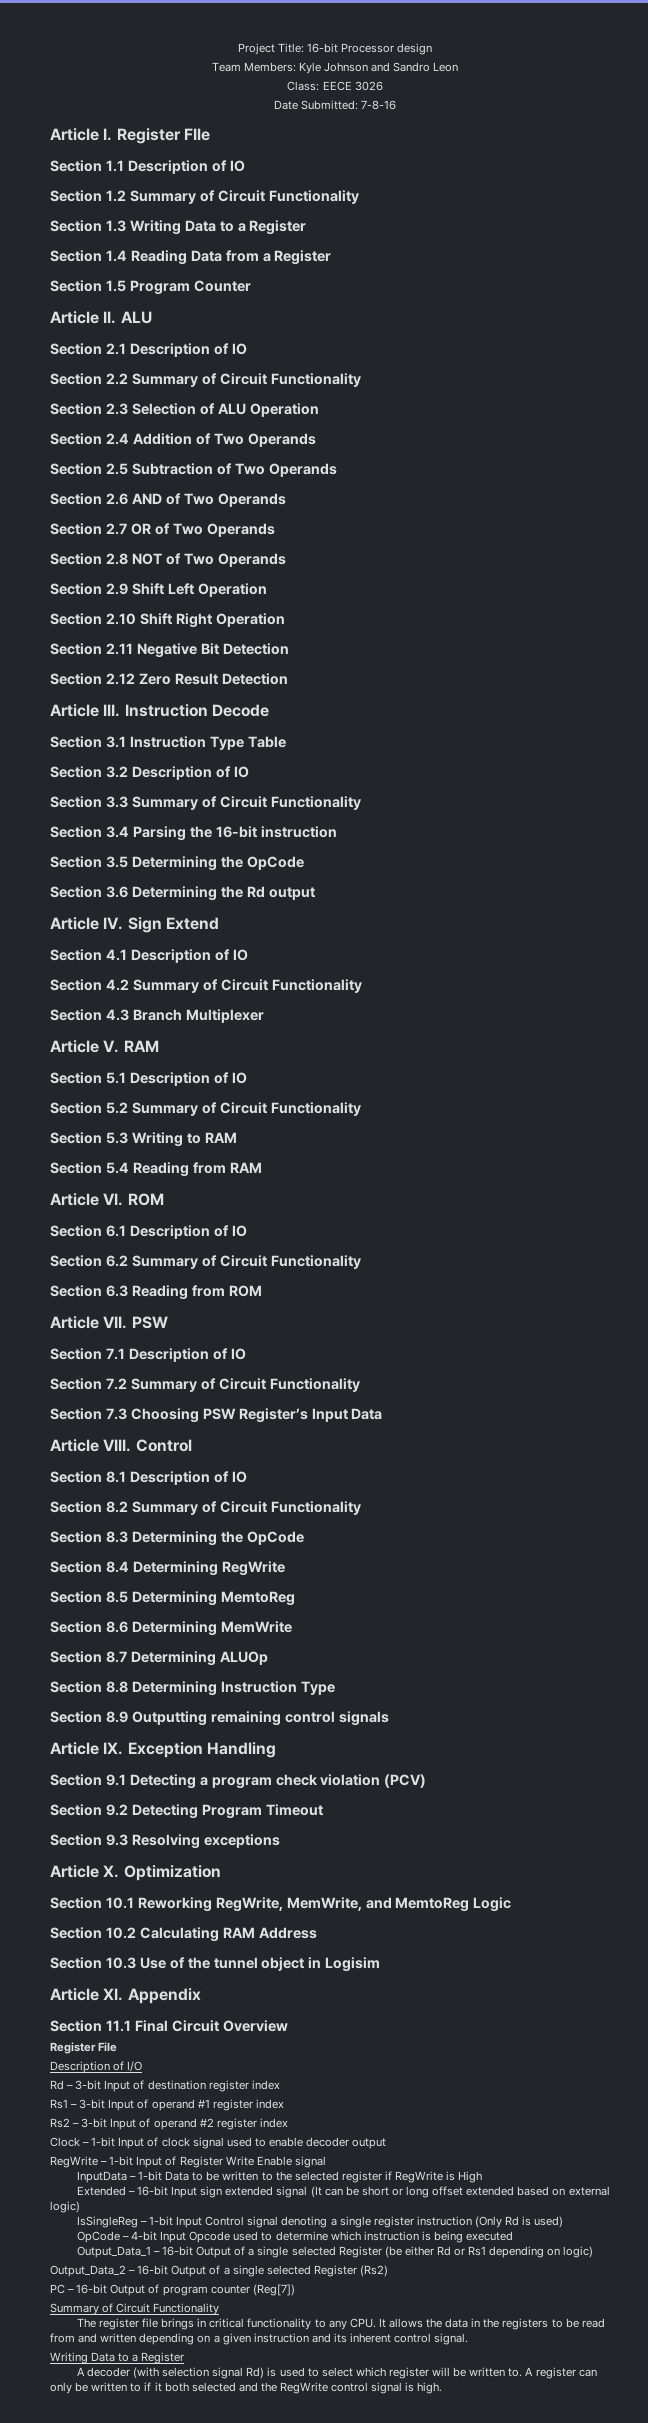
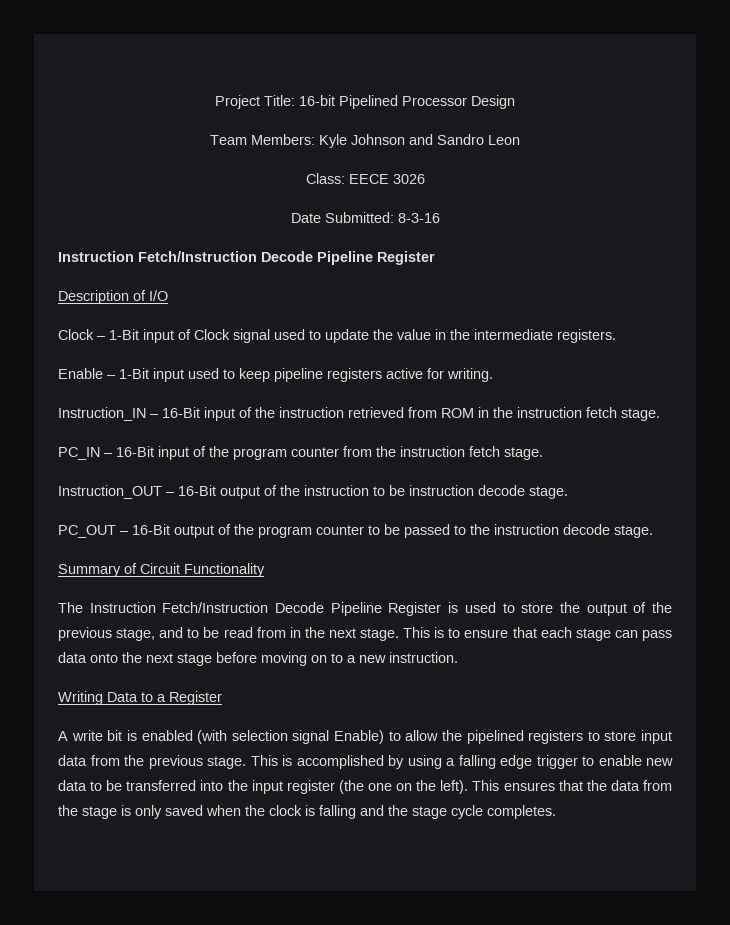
[341,43,433,55] Processor design -> [339,95,515,109] Pipelined Processor Design
[361,100,397,110] [50,128,210,144] [50,160,245,174] [50,190,359,204] [50,220,307,235] [50,250,332,265] [50,280,251,295] [50,311,152,324] [50,343,247,357] [50,373,361,387] [50,403,319,417] [50,433,316,447] [50,463,337,477] [50,493,286,507] [50,523,275,537] [50,553,286,567] [50,583,267,597] [50,613,285,628] [50,643,289,658] [50,673,288,685] [50,704,269,717] [50,736,286,750] [50,766,249,780] [50,796,361,810] [50,826,337,841] [50,856,304,871] [50,886,315,901] [50,917,219,933] [50,949,248,963] [50,979,362,993] [50,1009,264,1023] [50,1040,159,1053] [50,1072,247,1086] [50,1102,361,1116] [50,1132,237,1147] [50,1162,262,1177] [50,1193,164,1206] [50,1225,247,1239] [50,1255,361,1269] [50,1285,262,1300] [50,1316,168,1329] [50,1348,246,1362] [50,1378,360,1392] [50,1408,383,1423] [50,1439,192,1452] [50,1471,247,1485] [50,1501,361,1515] [50,1531,304,1546] [50,1561,285,1576] [50,1591,295,1606] [50,1621,292,1636] [50,1651,268,1666] [50,1681,335,1696] [50,1711,389,1726] [50,1742,276,1758] [50,1774,427,1789] [50,1804,323,1819] [50,1834,280,1849] [50,1865,221,1881] [50,1897,512,1912] [50,1927,317,1942] [50,1957,381,1972] [50,1988,201,2004] [50,2020,288,2032] [50,2042,118,2054] [50,2061,143,2073] [50,2080,280,2092] [50,2099,284,2111] [50,2118,288,2130] [50,2137,387,2149] [50,2156,326,2168] [76,2171,483,2183] [76,2186,610,2198] [50,2201,80,2213] [76,2216,564,2228] [76,2231,514,2243] [76,2246,594,2258] [50,2265,388,2277] [50,2284,295,2296] 7-8-16 // Article I. Register FIle // Section 1.1 Description of IO // Section 1.2 Summary of Circuit Functionality // Section 1.3 Writing Data to a Register // Section 1.4 Reading Data from a Register // Section 1.5 Program Counter // Article II. ALU // Section 2.1 Description of IO // Section 2.2 Summary of Circuit Functionality // Section 2.3 Selection of ALU Operation // Section 2.4 Addition of Two Operands // Section 2.5 Subtraction of Two Operands // Section 2.6 AND of Two Operands // Section 2.7 OR of Two Operands // Section 2.8 NOT of Two Operands // Section 2.9 Shift Left Operation // Section 2.10 Shift Right Operation // Section 2.11 Negative Bit Detection // Section 2.12 Zero Result Detection // Article III. Instruction Decode // Section 3.1 Instruction Type Table // Section 3.2 Description of IO // Section 3.3 Summary of Circuit Functionality // Section 3.4 Parsing the 16-bit instruction // Section 3.5 Determining the OpCode // Section 3.6 Determining the Rd output // Article IV. Sign Extend // Section 4.1 Description of IO // Section 4.2 Summary of Circuit Functionality // Section 4.3 Branch Multiplexer // Article V. RAM // Section 5.1 Description of IO // Section 5.2 Summary of Circuit Functionality // Section 5.3 Writing to RAM // Section 5.4 Reading from RAM // Article VI. ROM // Section 6.1 Description of IO // Section 6.2 Summary of Circuit Functionality // Section 6.3 Reading from ROM // Article VII. PSW // Section 7.1 Description of IO // Section 7.2 Summary of Circuit Functionality // Section 7.3 Choosing PSW Register’s Input Data // Article VIII. Control // Section 8.1 Description of IO // Section 8.2 Summary of Circuit Functionality // Section 8.3 Determining the OpCode // Section 8.4 Determining RegWrite // Section 8.5 Determining MemtoReg // Section 8.6 Determining MemWrite // Section 8.7 Determining ALUOp // Section 8.8 Determining Instruction Type // Section 8.9 Outputting remaining control signals // Article IX. Exception Handling // Section 9.1 Detecting a program check violation (PCV) // Section 9.2 Detecting Program Timeout // Section 9.3 Resolving exceptions // Article X. Optimization // Section 10.1 Reworking RegWrite, MemWrite, and MemtoReg Logic // Section 10.2 Calculating RAM Address // Section 10.3 Use of the tunnel object in Logisim // Article XI. Appendix // Section 11.1 Final Circuit Overview // Register File // Description of I/O // Rd – 3-bit Input of destination register index // Rs1 – 3-bit Input of operand #1 register index // Rs2 – 3-bit Input of operand #2 register index // Clock – 1-bit Input of clock signal used to enable decoder output // RegWrite – 1-bit Input of Register Write Enable signal // InputData – 1-bit Data to be written to the selected register if RegWrite is High // Extended – 16-bit Input sign extended signal (It can be short or long offset extended based on external logic) // IsSingleReg – 1-bit Input Control signal denoting a single register instruction (Only Rd is used) // OpCode – 4-bit Input Opcode used to determine which instruction is being executed // Output_Data_1 – 16-bit Output of a single selected Register (be either Rd or Rs1 depending on logic) // Output_Data_2 – 16-bit Output of a single selected Register (Rs2) // PC – 16-bit Output of program counter (Reg[7]) -> [397,213,440,223] [58,251,435,265] [58,290,168,304] [58,329,616,343] [58,368,493,382] [58,407,660,421] [58,446,543,460] [58,485,568,499] [58,524,653,538] 8-3-16 // Instruction Fetch/Instruction Decode Pipeline Register // Description of I/O // Clock – 1-Bit input of Clock signal used to update the value in the intermediate registers. // Enable – 1-Bit input used to keep pipeline registers active for writing. // Instruction_IN – 16-Bit input of the instruction retrieved from ROM in the instruction fetch stage. // PC_IN – 16-Bit input of the program counter from the instruction fetch stage. // Instruction_OUT – 16-Bit output of the instruction to be instruction decode stage. // PC_OUT – 16-Bit output of the program counter to be passed to the instruction decode stage.
[98,2318,605,2330] [50,2333,469,2345] register file brings in critical functionality to any CPU. It allows the data in the registers to be read from and written depending on a given instruction and its inherent control signal. -> [89,602,673,616] [58,627,672,641] [58,652,458,666] Instruction Fetch/Instruction Decode Pipeline Register is used to store the output of the previous stage, and to be read from in the next stage. This is to ensure that each stage can pass data onto the next stage before moving on to a new instruction.
[86,2367,597,2379] [50,2382,443,2394] decoder (with selection signal Rd) is used to select which register will be written to. A register can only be written to if it both selected and the RegWrite control signal is high. -> [71,730,672,744] [58,755,673,769] [58,780,672,794] [58,805,556,819] write bit is enabled (with selection signal Enable) to allow the pipelined registers to store input data from the previous stage. This is accomplished by using a falling edge trigger to enable new data to be transferred into the input register (the one on the left). This ensures that the data from the stage is only saved when the clock is falling and the stage cycle completes.

